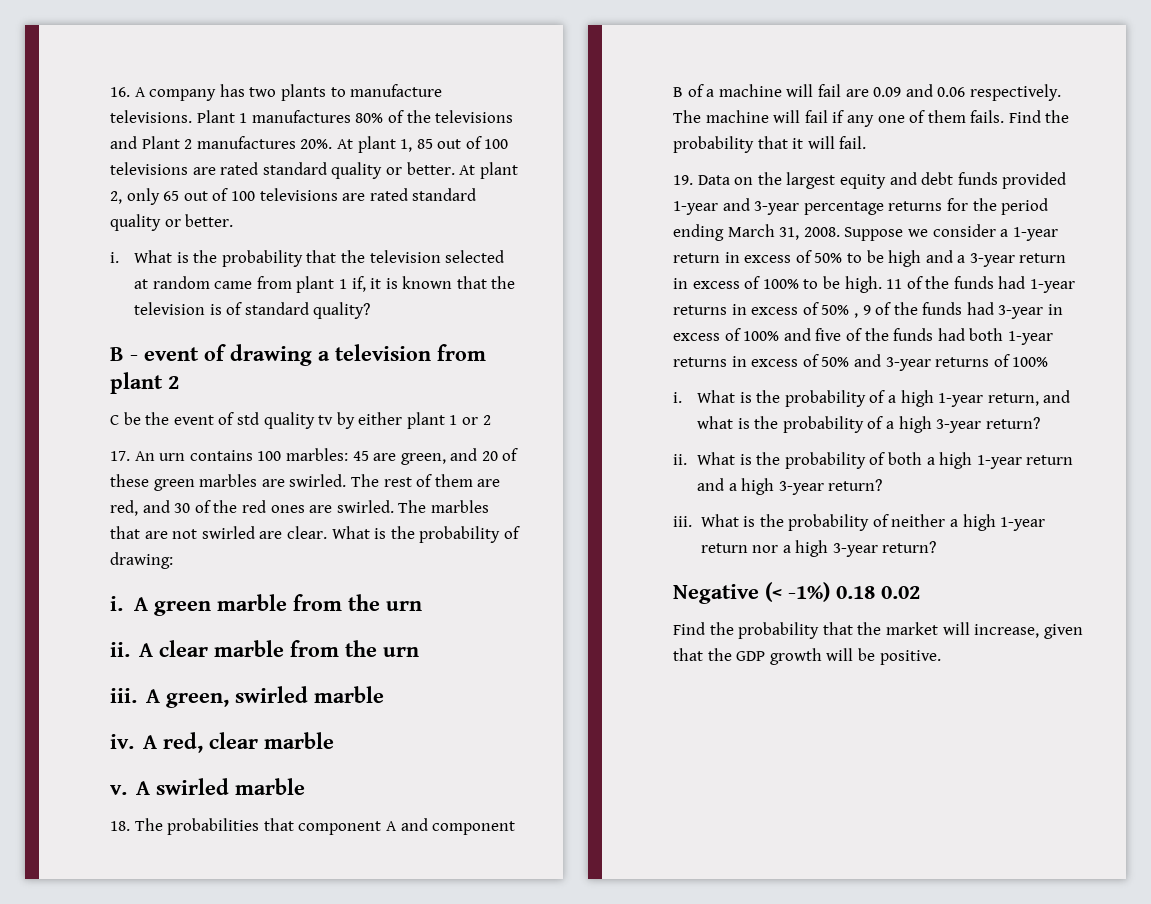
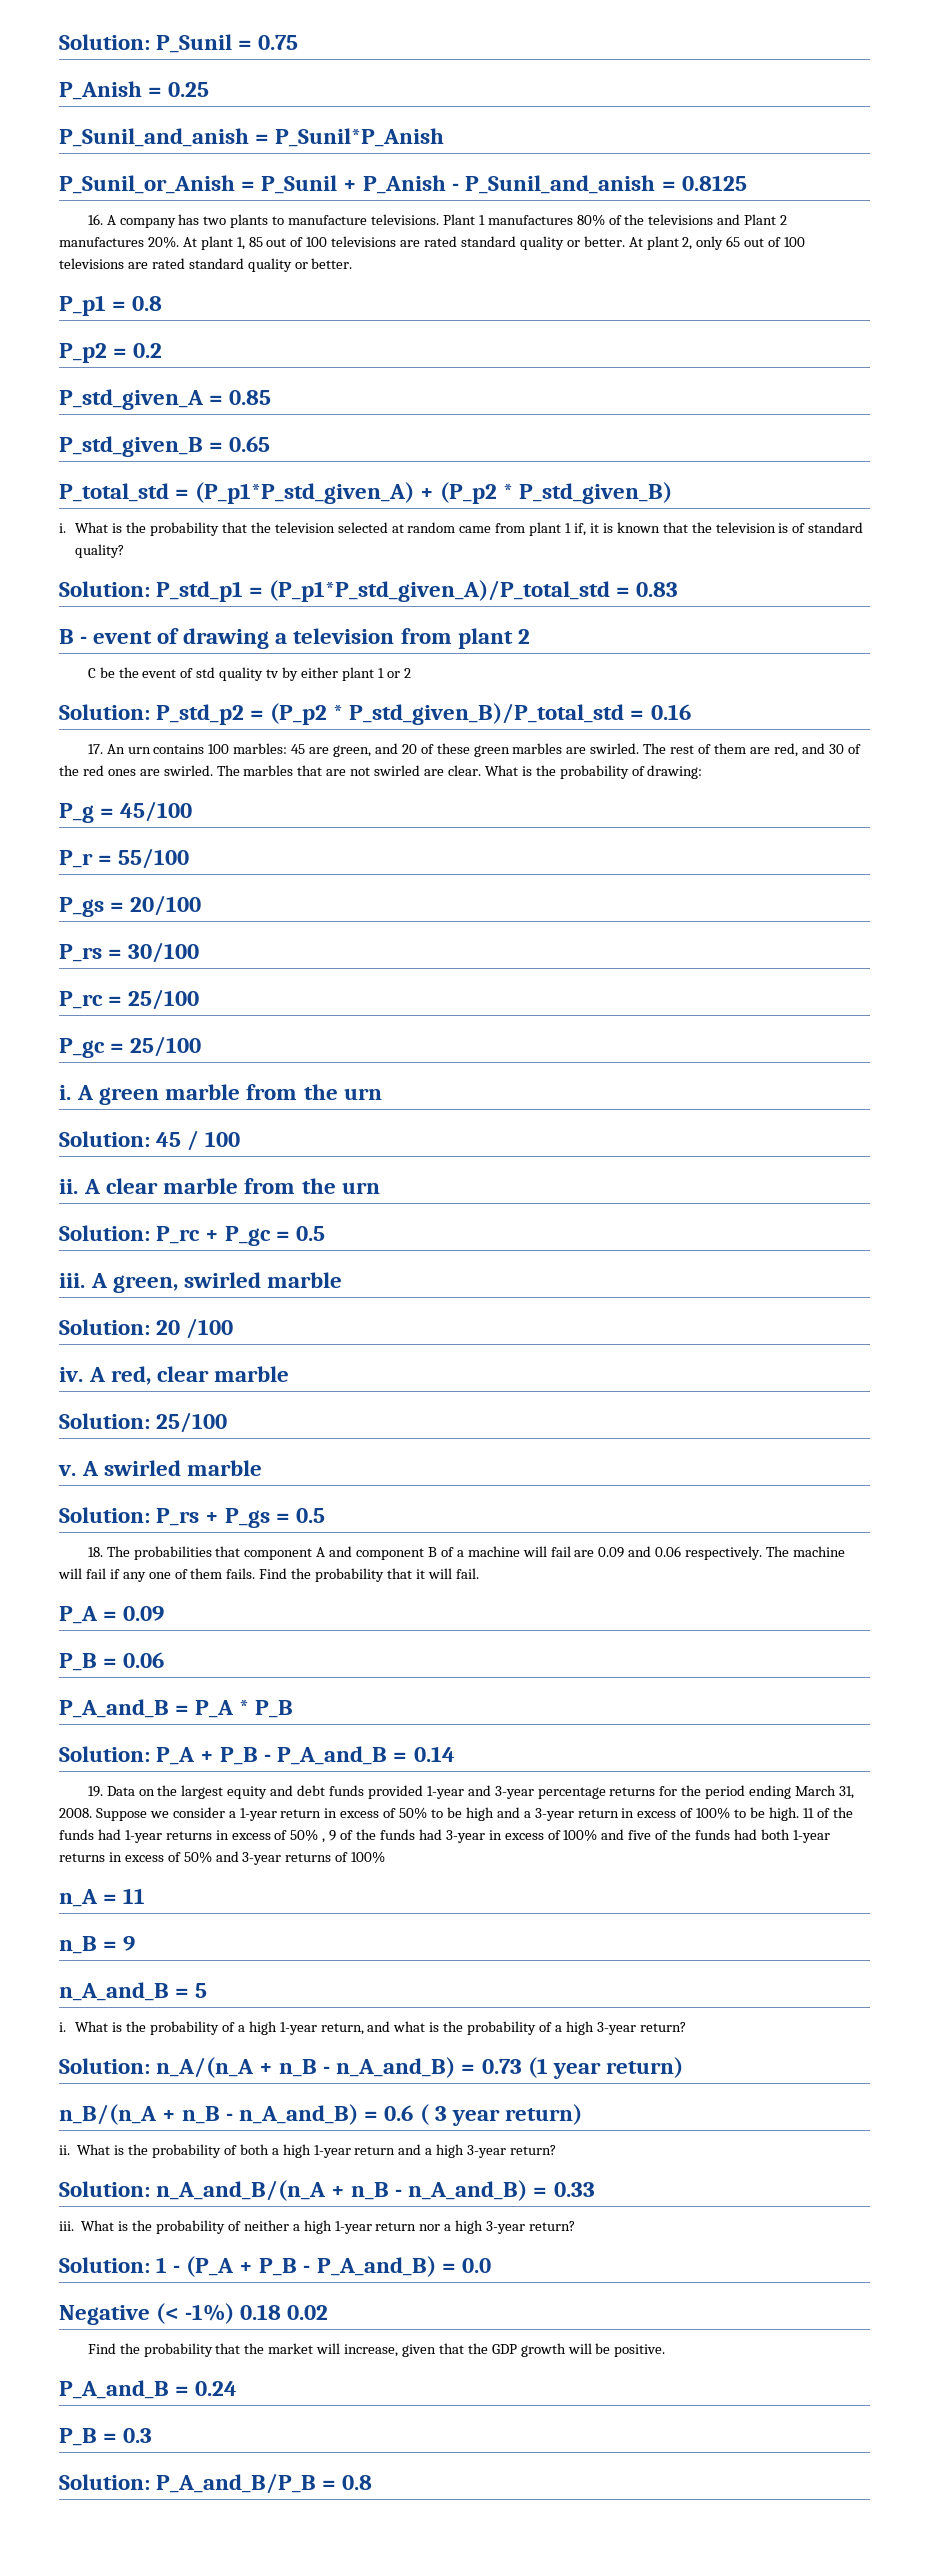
(110, 92) none -> [59,34,299,53] [59,81,210,100] [59,128,445,147] [59,175,747,194] Solution: P_Sunil = 0.75 // P_Anish = 0.25 // P_Sunil_and_anish = P_Sunil*P_Anish // P_Sunil_or_Anish = P_Sunil + P_Anish - P_Sunil_and_anish = 0.8125 //
(234, 220) none -> [59,295,163,316] [59,343,163,363] [59,389,272,410] [59,436,271,457] [59,482,673,504] // P_p1 = 0.8 // P_p2 = 0.2 // P_std_given_A = 0.85 // P_std_given_B = 0.65 // P_total_std = (P_p1*P_std_given_A) + (P_p2 * P_std_given_B)
(371, 310) none -> [59,580,679,602] // Solution: P_std_p1 = (P_p1*P_std_given_A)/P_total_std = 0.83
(491, 420) none -> [59,703,691,725] // Solution: P_std_p2 = (P_p2 * P_std_given_B)/P_total_std = 0.16
(173, 560) none -> [59,801,193,823] [59,848,190,869] [59,895,202,917] [59,942,200,963] [59,989,200,1010] [59,1036,202,1058] // P_g = 45/100 // P_r = 55/100 // P_gs = 20/100 // P_rs = 30/100 // P_rc = 25/100 // P_gc = 25/100
(423, 606) none -> [59,1130,241,1151] // Solution: 45 / 100
(419, 652) none -> [59,1225,326,1246] // Solution: P_rc + P_gc = 0.5
(384, 694) none -> [59,1318,234,1339] // Solution: 20 /100
(334, 740) none -> [59,1412,228,1433] // Solution: 25/100
(305, 786) none -> [59,1507,326,1528] // Solution: P_rs + P_gs = 0.5
(867, 142) none -> [59,1606,165,1624] [59,1652,165,1671] [59,1699,294,1718] [59,1746,455,1765] // P_A = 0.09 // P_B = 0.06 // P_A_and_B = P_A * P_B // Solution: P_A + P_B - P_A_and_B = 0.14
(1049, 362) none -> [59,1888,146,1907] [59,1936,136,1954] [59,1982,208,2001] // n_A = 11 // n_B = 9 // n_A_and_B = 5
(1040, 423) none -> [59,2057,683,2079] [59,2104,582,2126] // Solution: n_A/(n_A + n_B - n_A_and_B) = 0.73 (1 year return) // n_B/(n_A + n_B - n_A_and_B) = 0.6 ( 3 year return)
(883, 485) none -> [59,2180,595,2201] // Solution: n_A_and_B/(n_A + n_B - n_A_and_B) = 0.33
(937, 547) none -> [59,2256,491,2277] // Solution: 1 - (P_A + P_B - P_A_and_B) = 0.0
(941, 657) none -> [59,2380,238,2399] [59,2428,153,2446] [59,2473,373,2494] // P_A_and_B = 0.24 // P_B = 0.3 // Solution: P_A_and_B/P_B = 0.8

